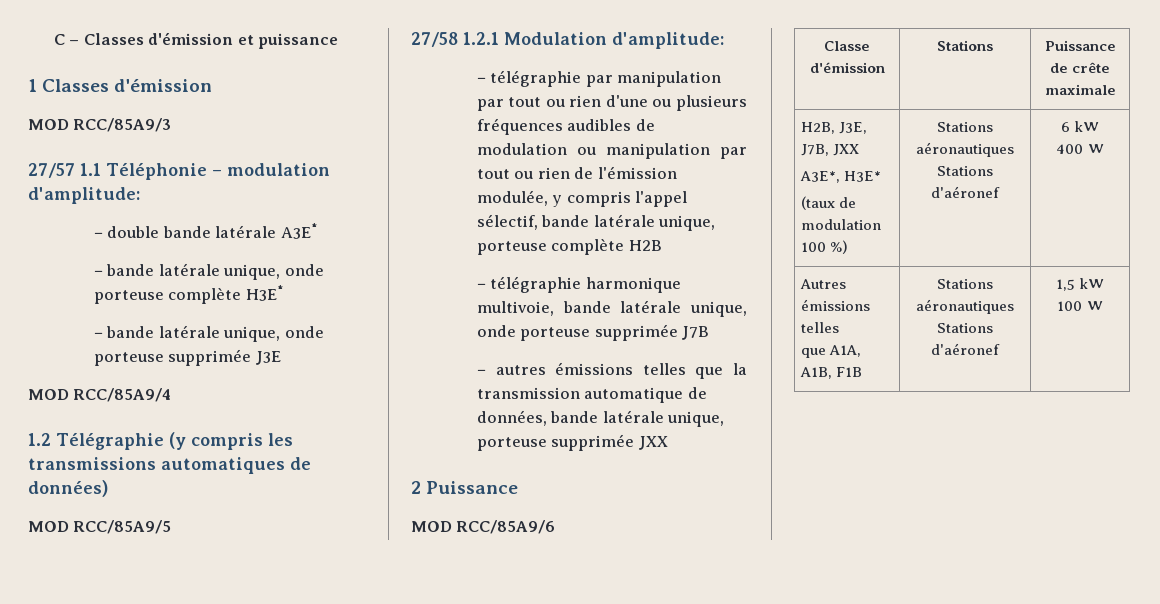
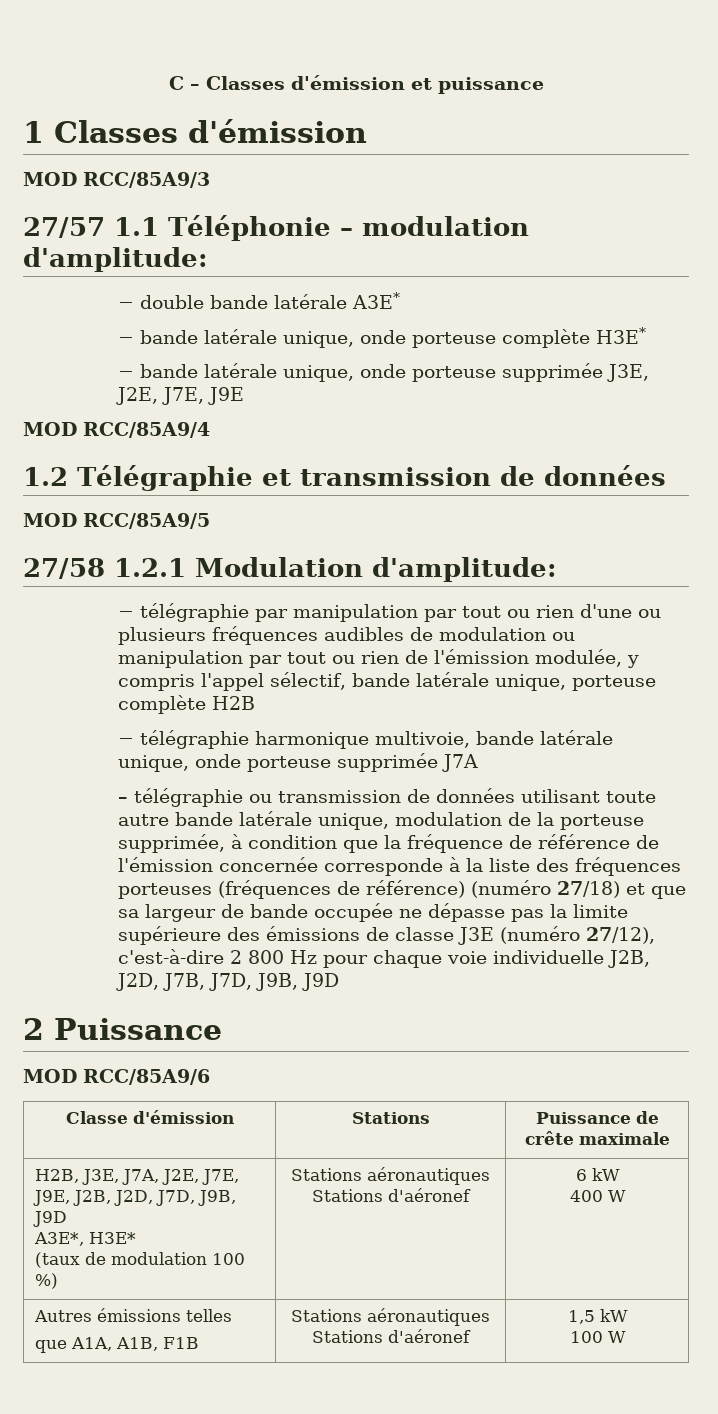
[255,351,281,365] J3E -> [606,364,649,382] [115,387,244,405] J3E, J2E, J7E, J9E
[168,432,293,450] [28,457,311,474] [28,480,108,497] (y compris les transmissions automatiques de données) -> [261,465,666,486] et transmission de données
[682,326,710,340] [476,362,747,379] [476,387,707,403] [476,410,725,427] [476,434,668,451] J7B // − autres émissions telles que la transmission automatique de données, bande latérale unique, porteuse supprimée JXX -> [441,754,478,772] [117,788,656,807] [117,811,644,830] [117,834,659,853] [117,857,681,876] [117,880,686,899] [117,903,628,922] [117,926,655,945] [117,949,650,968] [115,973,339,991] J7A // – télégraphie ou transmission de données utilisant toute autre bande latérale unique, modulation de la porteuse supprimée, à condition que la fréquence de référence de l'émission concernée corresponde à la liste des fréquences porteuses (fréquences de référence) (numéro 27/18) et que sa largeur de bande occupée ne dépasse pas la limite supérieure des émissions de classe J3E (numéro 27/12), c'est-à-dire 2 800 Hz pour chaque voie individuelle J2B, J2D, J7B, J7D, J9B, J9D
[800,144,859,156] J7B, JXX -> [122,1169,240,1185] [33,1190,237,1206] [33,1211,68,1227] J7A, J2E, J7E, J9E, J2B, J2D, J7D, J9B, J9D

